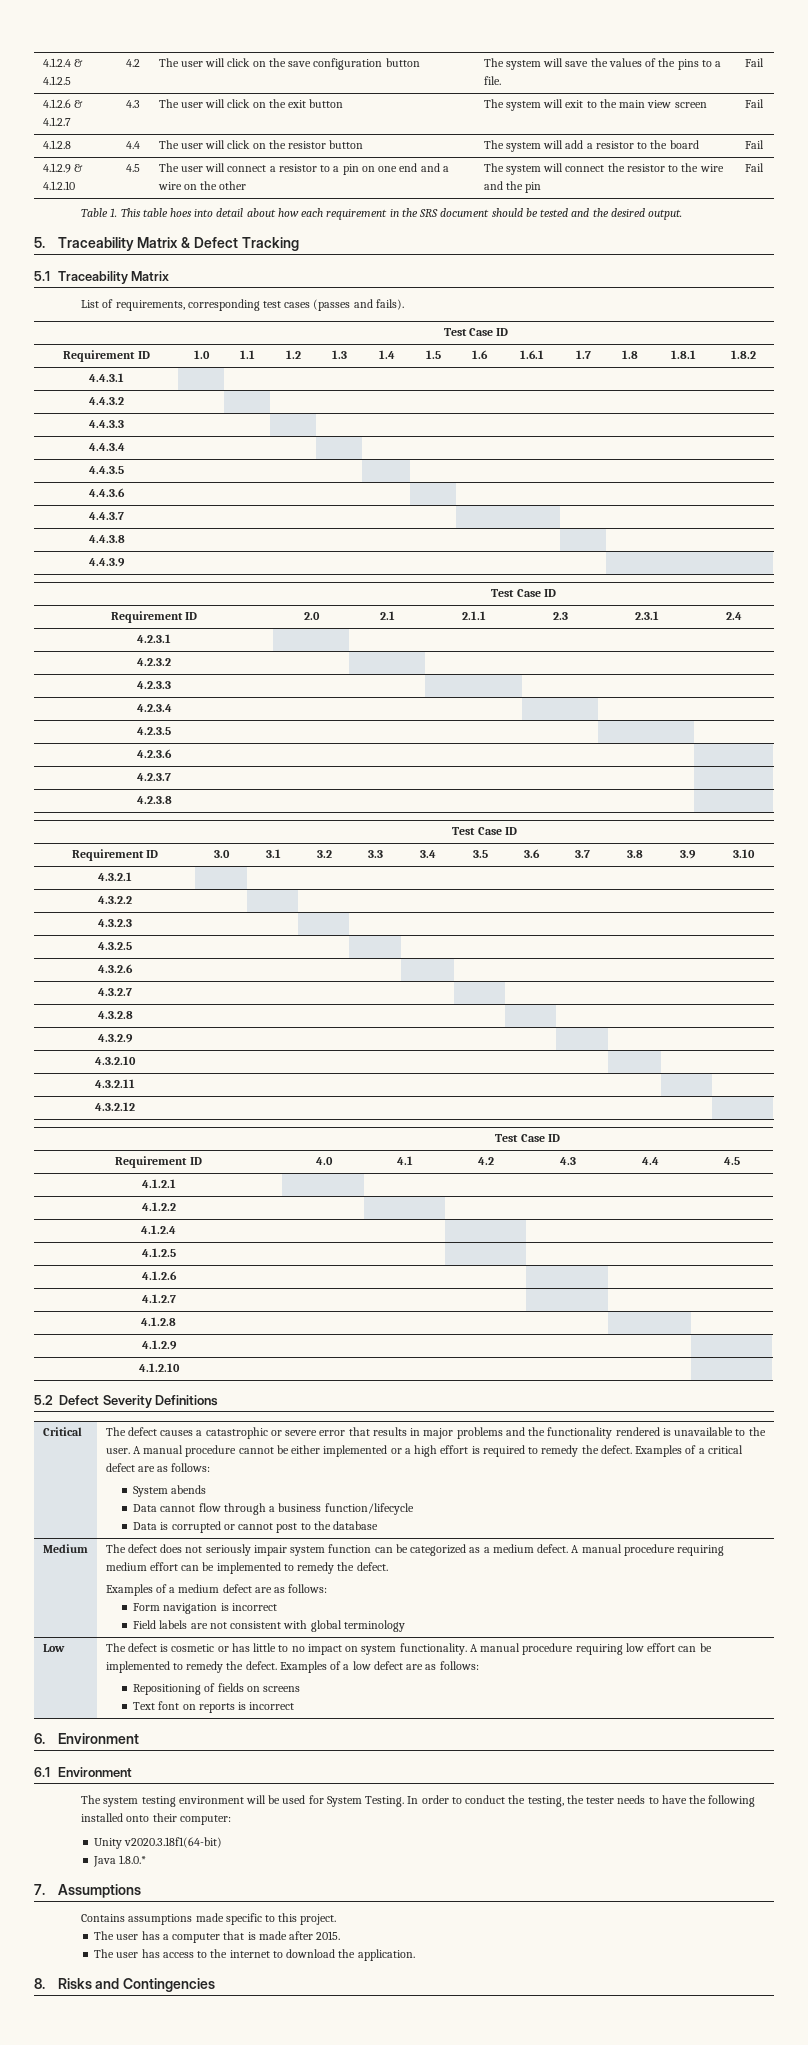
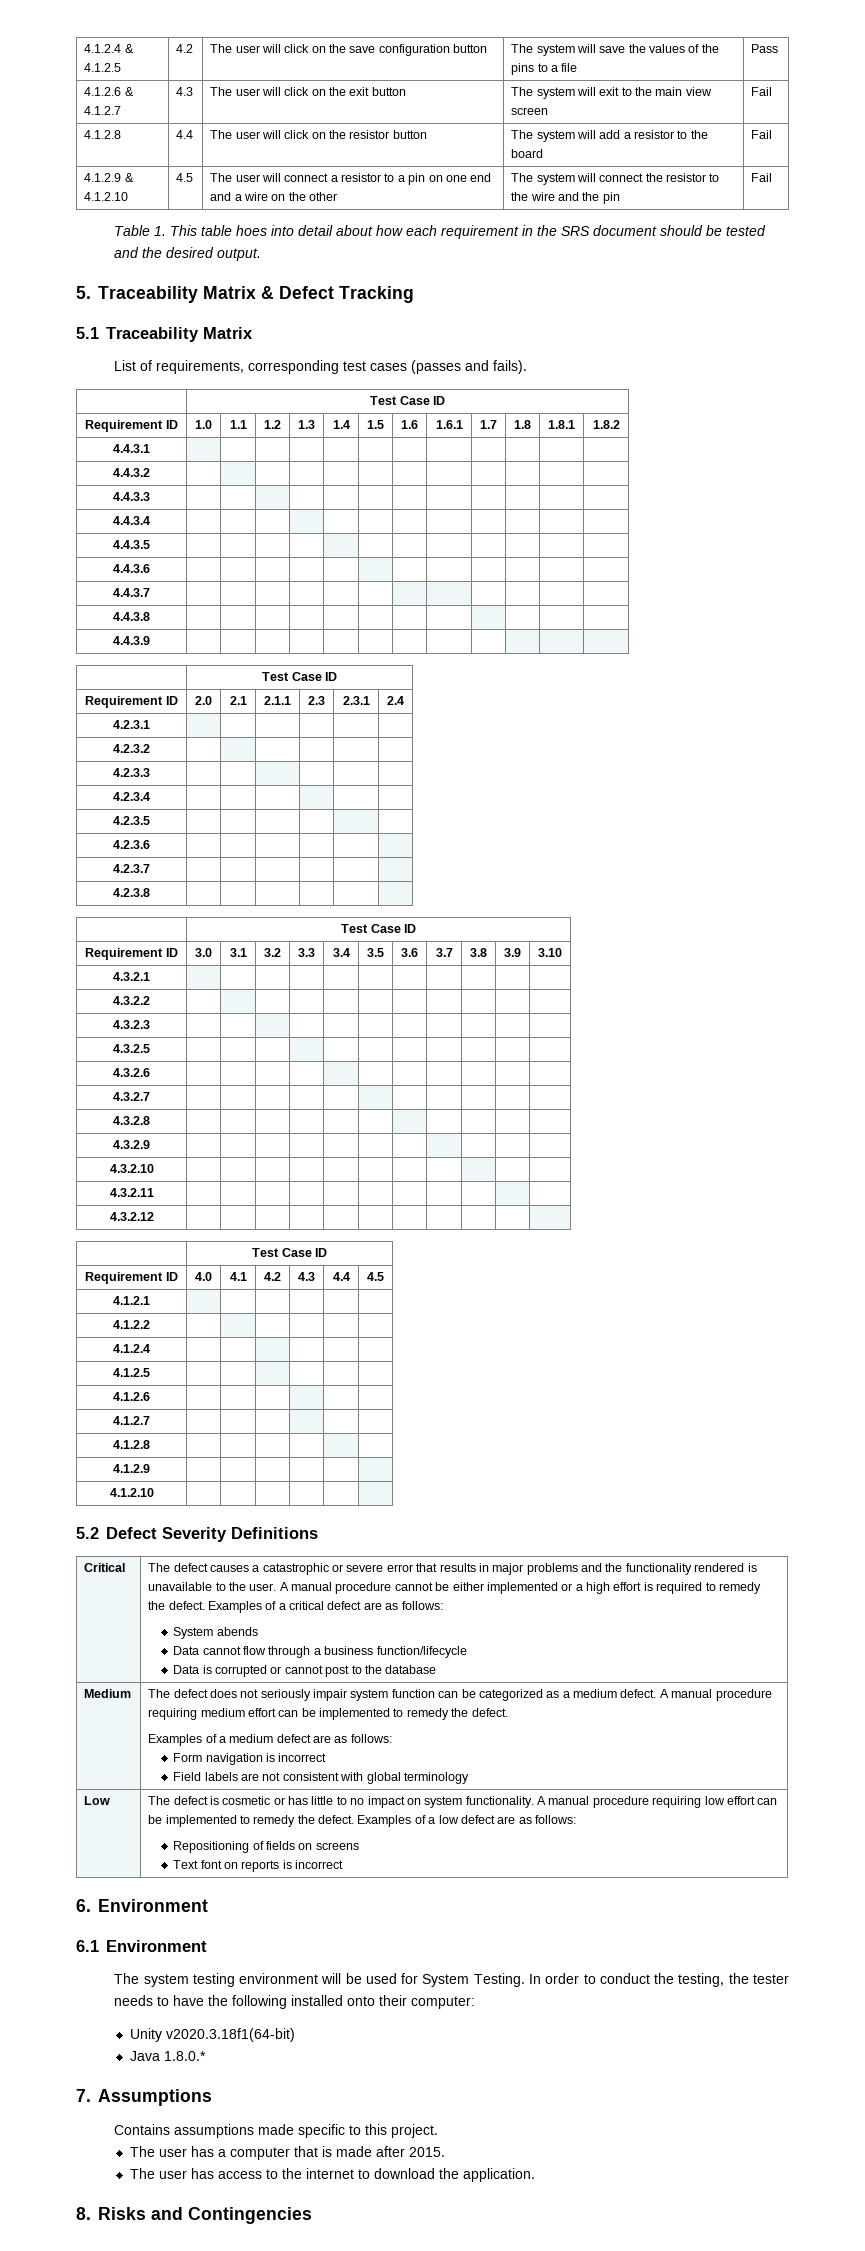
[483,76,501,85] [744,58,764,67] file. | Fail -> [561,63,578,72] [751,44,779,53] file | Pass

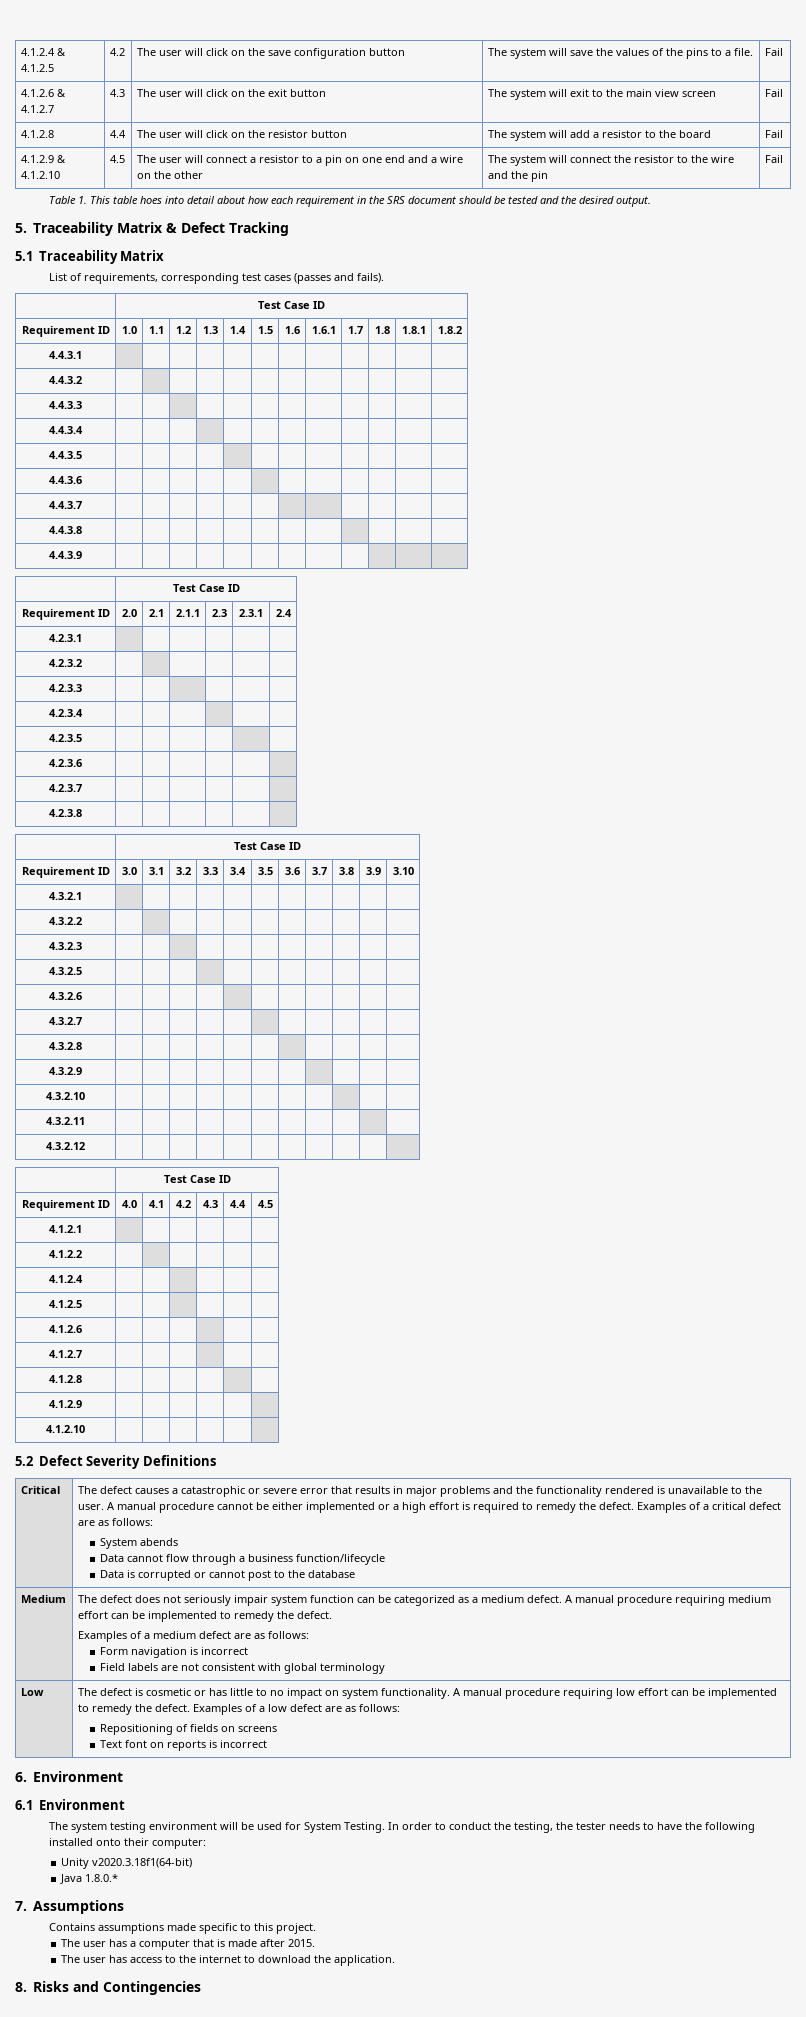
[561,63,578,72] [751,44,779,53] file | Pass -> [733,48,753,56] [764,48,783,56] file. | Fail

